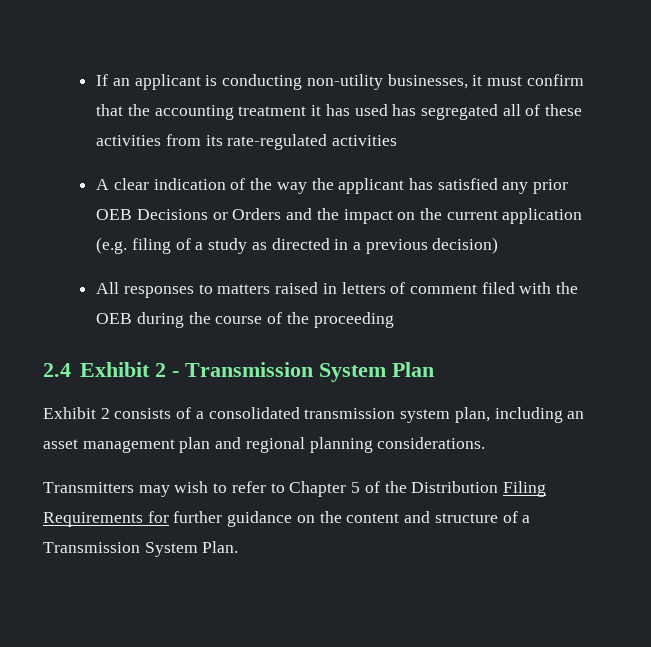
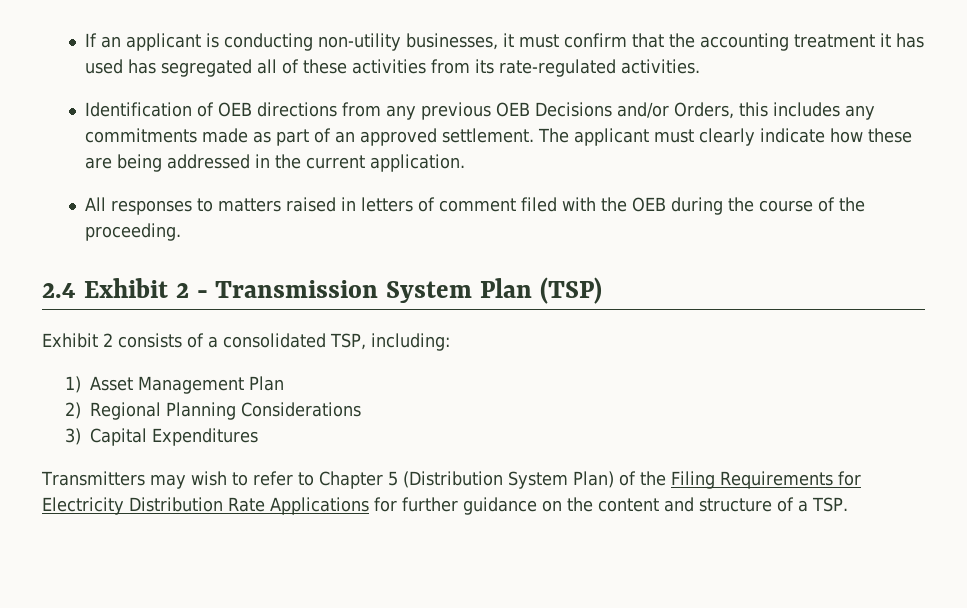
[332,135,398,146] [96,178,569,194] [96,208,583,224] [96,237,499,254] activities // A clear indication of the way the applicant has satisfied any prior OEB Decisions or Orders and the impact on the current application (e.g. filing of a study as directed in a previous decision) -> [621,59,701,74] [85,102,876,120] [85,128,913,146] [85,154,466,172] activities. // Identification of OEB directions from any previous OEB Decisions and/or Orders, this includes any commitments made as part of an approved settlement. The applicant must clearly indicate how these are being addressed in the current application.
[313,312,394,328] proceeding -> [85,223,182,241] proceeding.
(434, 369) none -> [539,277,602,304] (TSP)
[304,407,585,423] [43,437,486,453] transmission system plan, including an asset management plan and regional planning considerations. -> [330,333,450,351] [65,376,285,394] [65,402,362,420] [65,428,259,446] TSP, including: // 1) Asset Management Plan // 2) Regional Planning Considerations // 3) Capital Expenditures
[364,481,499,493] of the Distribution -> [402,471,666,489] (Distribution System Plan) of the
(169, 517) none -> [42,497,397,515] Electricity Distribution Rate Applications for
[43,541,239,557] Transmission System Plan. -> [812,497,848,512] TSP.

